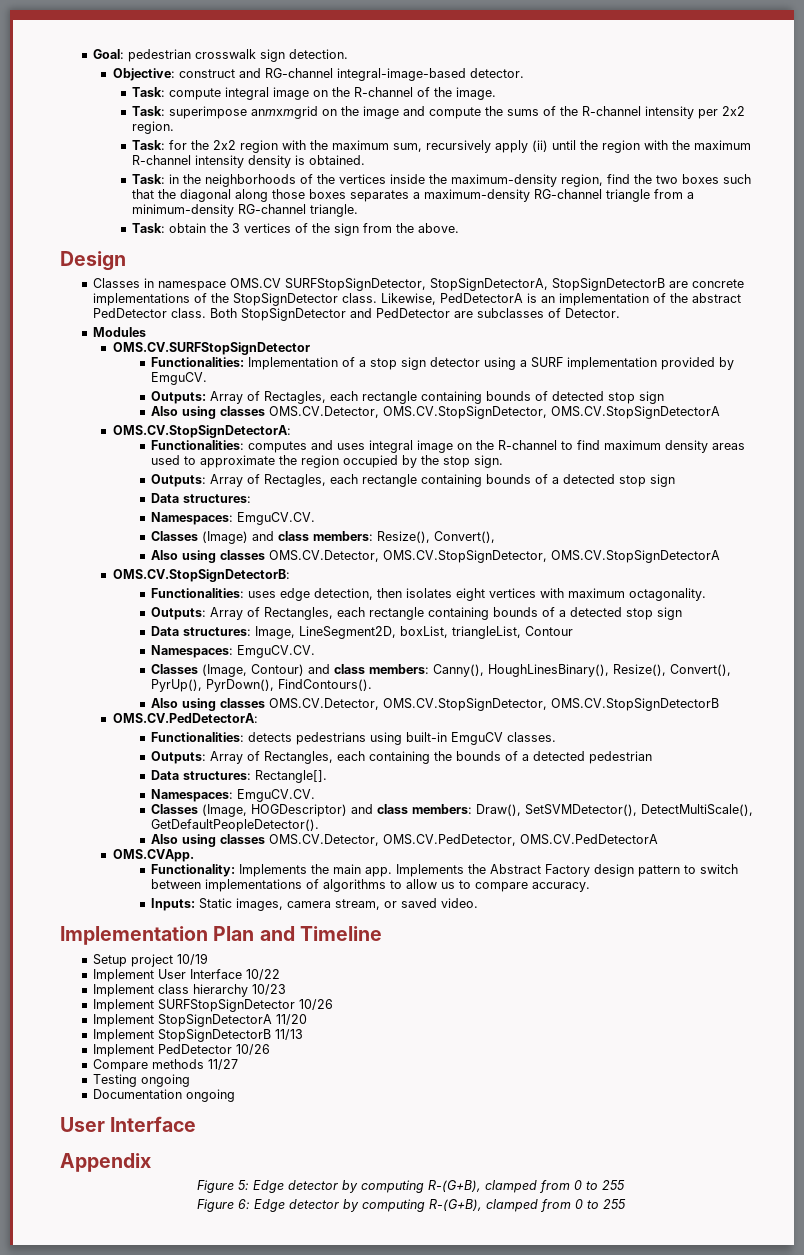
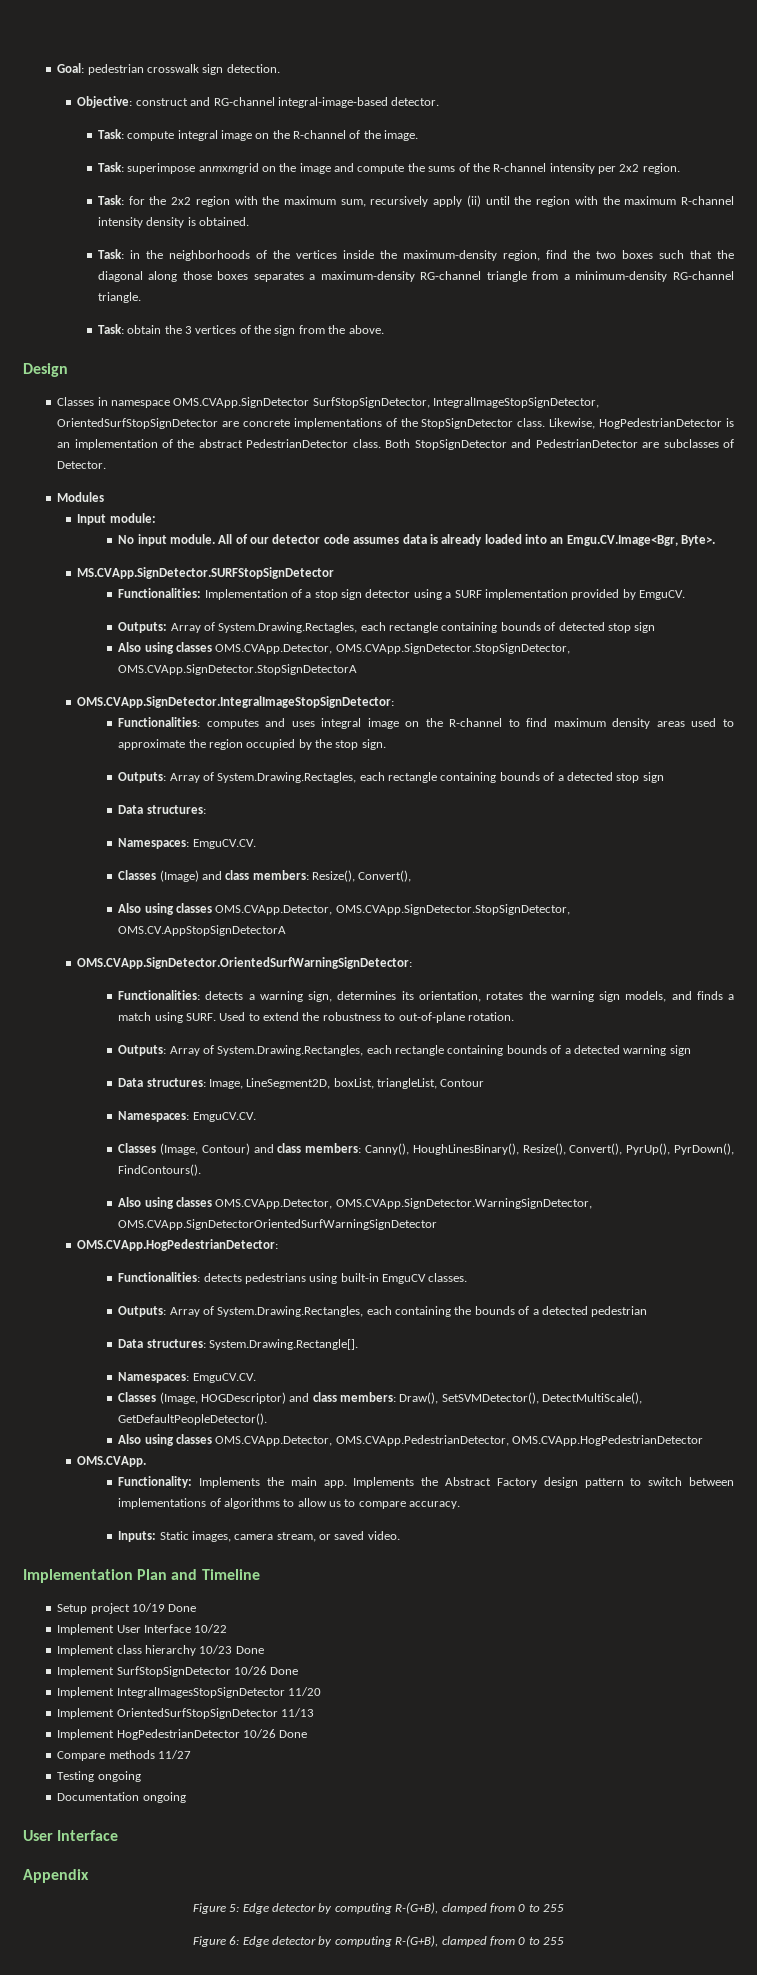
[230,278,666,291] OMS.CV SURFStopSignDetector, StopSignDetectorA, StopSignDetectorB -> [173,397,599,408] [57,418,219,429] OMS.CVApp.SignDetector SurfStopSignDetector, IntegralImageStopSignDetector, OrientedSurfStopSignDetector
[440,293,524,303] PedDetectorA -> [599,418,723,429] HogPedestrianDetector
[93,308,168,318] PedDetector -> [246,439,349,448] PedestrianDetector
[376,308,451,318] PedDetector -> [535,439,638,448] PedestrianDetector
[112,342,310,355] OMS.CV.SURFStopSignDetector -> [77,513,156,525] [118,534,716,546] [77,567,335,579] Input module: // No input module. All of our detector code assumes data is already loaded into an Emgu.CV.Image<Bgr, Byte>. // MS.CVApp.SignDetector.SURFStopSignDetector
[264,391,327,404] Rectagles, -> [218,622,358,633] System.Drawing.Rectagles,
[269,406,721,419] [112,425,291,438] OMS.CV.Detector, OMS.CV.StopSignDetector, OMS.CV.StopSignDetectorA // OMS.CV.StopSignDetectorA: -> [215,643,570,654] [118,664,358,675] [77,696,395,708] OMS.CVApp.Detector, OMS.CVApp.SignDetector.StopSignDetector, OMS.CVApp.SignDetector.StopSignDetectorA // OMS.CVApp.SignDetector.IntegralImageStopSignDetector:
[264,474,327,487] Rectagles, -> [217,772,357,783] System.Drawing.Rectagles,
[269,550,721,563] [112,569,290,582] [151,588,707,601] [151,607,654,620] OMS.CV.Detector, OMS.CV.StopSignDetector, OMS.CV.StopSignDetectorA // OMS.CV.StopSignDetectorB: // Functionalities: uses edge detection, then isolates eight vertices with maximum octagonality. // Outputs: Array of Rectangles, each rectangle containing bounds of a detected stop -> [215,904,570,915] [118,925,287,936] [77,957,413,969] [118,990,735,1002] [118,1012,514,1023] [118,1045,667,1056] OMS.CVApp.Detector, OMS.CVApp.SignDetector.StopSignDetector, OMS.CV.AppStopSignDetectorA // OMS.CVApp.SignDetector.OrientedSurfWarningSignDetector: // Functionalities: detects a warning sign, determines its orientation, rotates the warning sign models, and finds a match using SURF. Used to extend the robustness to out-of-plane rotation. // Outputs: Array of System.Drawing.Rectangles, each rectangle containing bounds of a detected warning
[269,698,720,711] [112,713,258,723] OMS.CV.Detector, OMS.CV.StopSignDetector, OMS.CV.StopSignDetectorB // OMS.CV.PedDetectorA: -> [215,1198,592,1209] [118,1219,438,1230] [77,1239,279,1251] OMS.CVApp.Detector, OMS.CVApp.SignDetector.WarningSignDetector, OMS.CVApp.SignDetectorOrientedSurfWarningSignDetector // OMS.CVApp.HogPedestrianDetector:
[264,751,334,764] Rectangles, -> [217,1306,364,1317] System.Drawing.Rectangles,
[255,770,328,783] Rectangle[]. -> [208,1339,358,1350] System.Drawing.Rectangle[].
[269,834,659,846] OMS.CV.Detector, OMS.CV.PedDetector, OMS.CV.PedDetectorA -> [215,1435,704,1446] OMS.CVApp.Detector, OMS.CVApp.PedestrianDetector, OMS.CVApp.HogPedestrianDetector
(209, 959) none -> [168,1604,197,1612] Done
[93,999,334,1012] [93,1014,273,1027] // Implement SURFStopSignDetector 10/26 // Implement StopSignDetectorA -> [235,1646,264,1654] [57,1666,299,1677] [57,1687,285,1698] Done // Implement SurfStopSignDetector 10/26 Done // Implement IntegralImagesStopSignDetector
[158,1029,272,1042] StopSignDetectorB -> [116,1708,278,1719] OrientedSurfStopSignDetector
[158,1044,271,1055] PedDetector 10/26 -> [116,1729,308,1740] HogPedestrianDetector 10/26 Done

